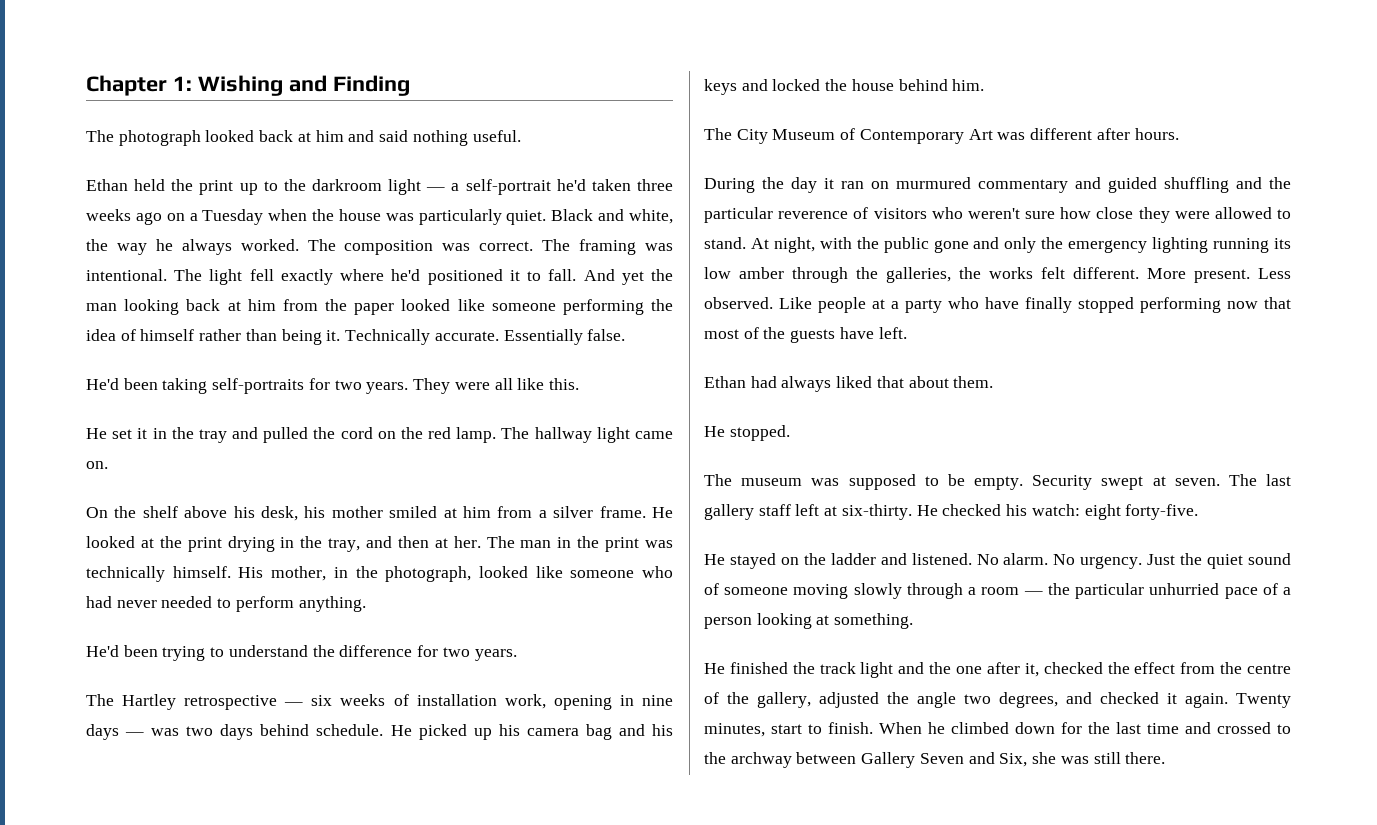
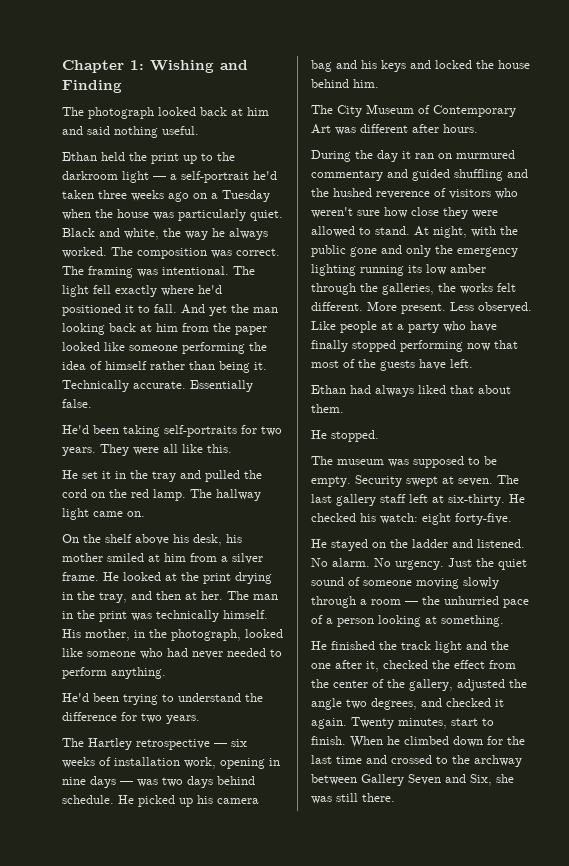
[704,207,773,223] particular -> [333,188,372,197] hushed
[1075,583,1145,599] particular -> (440, 600) none
[1247,664,1291,674] centre -> [333,680,368,688] center

